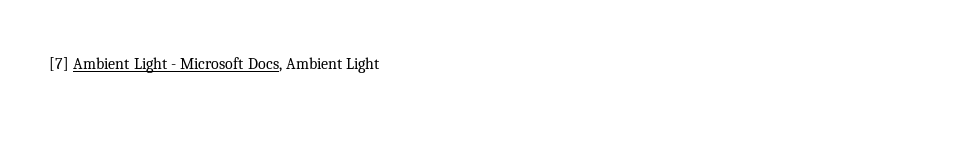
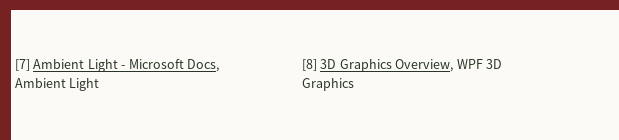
(381, 65) none -> [302,59,502,72] [302,78,354,91] // [8] 3D Graphics Overview, WPF 3D Graphics

